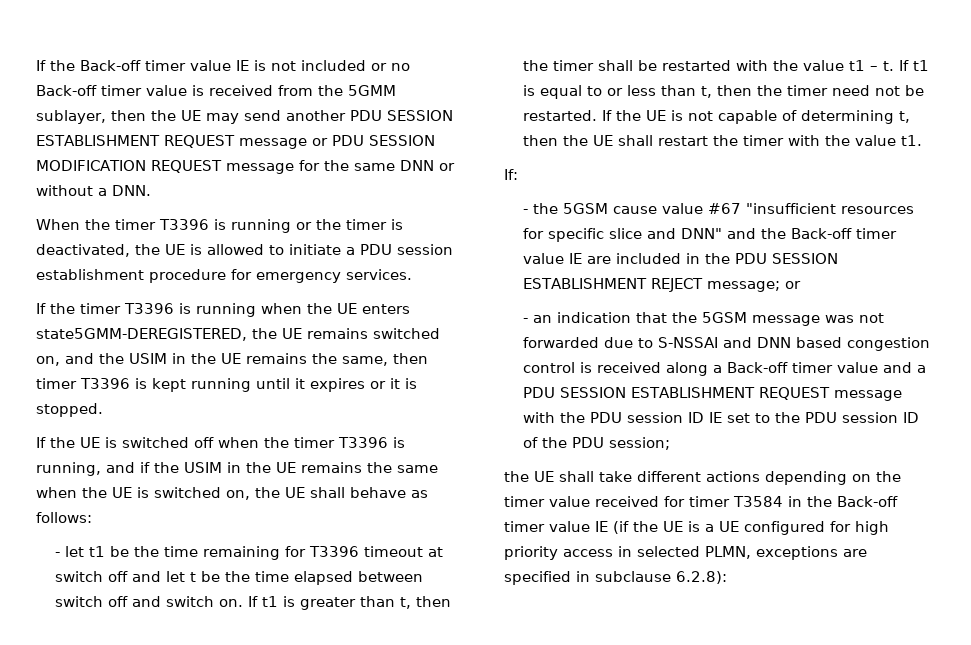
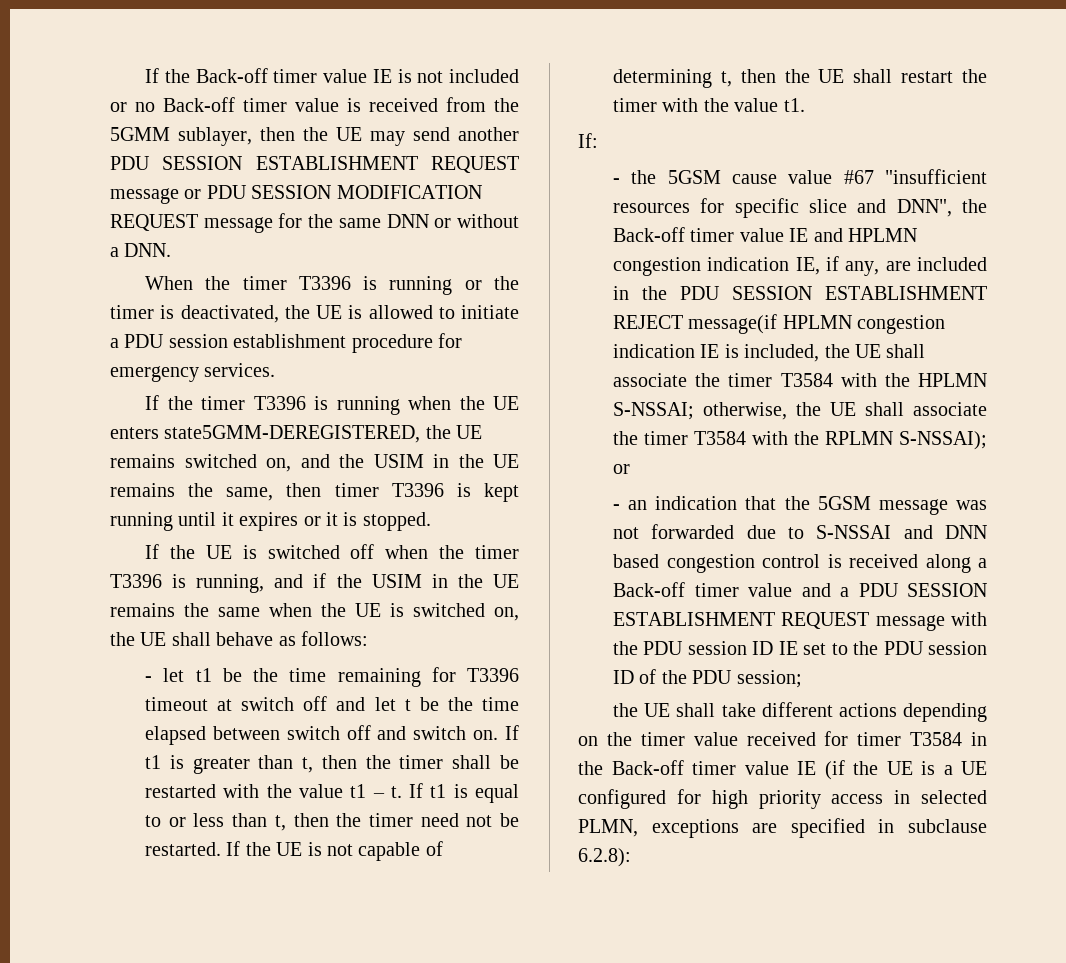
[680,228,897,239] [522,253,582,264] DNN" and the Back-off timer value IE -> [896,199,987,217] [612,227,917,242] [612,256,880,276] DNN", the Back-off timer value IE and HPLMN congestion indication IE, if any,
[706,281,780,292] message; -> [688,314,946,334] [612,344,926,362] [612,373,987,387] [612,402,987,420] [612,431,987,450] message(if HPLMN congestion indication IE is included, the UE shall associate the timer T3584 with the HPLMN S-NSSAI; otherwise, the UE shall associate the timer T3584 with the RPLMN S-NSSAI);

